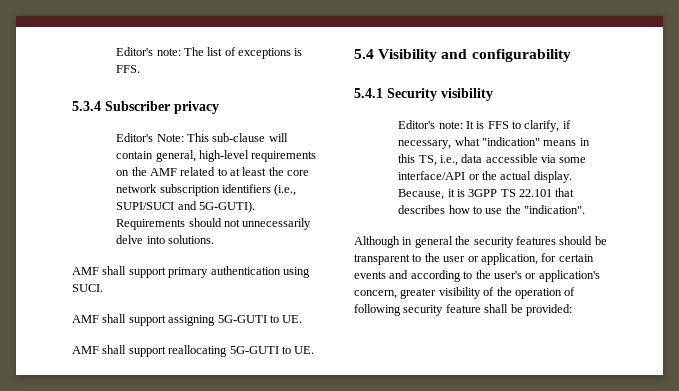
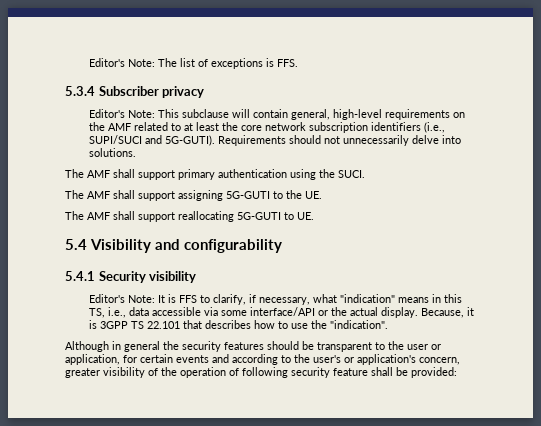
[116,47,181,56] Editor's note: -> [89,58,156,67] Editor's Note:
[212,133,266,142] sub-clause -> [182,109,230,118] subclause
(214, 239) none -> [65,169,84,178] The
(310, 272) none -> [319,169,335,178] the
(103, 288) none -> [65,190,84,199] The
[282,315,303,323] UE. // -> [286,190,322,199] [65,211,84,220] the UE. // The
[438,121,463,129] note: -> [128,295,156,303] Note:

